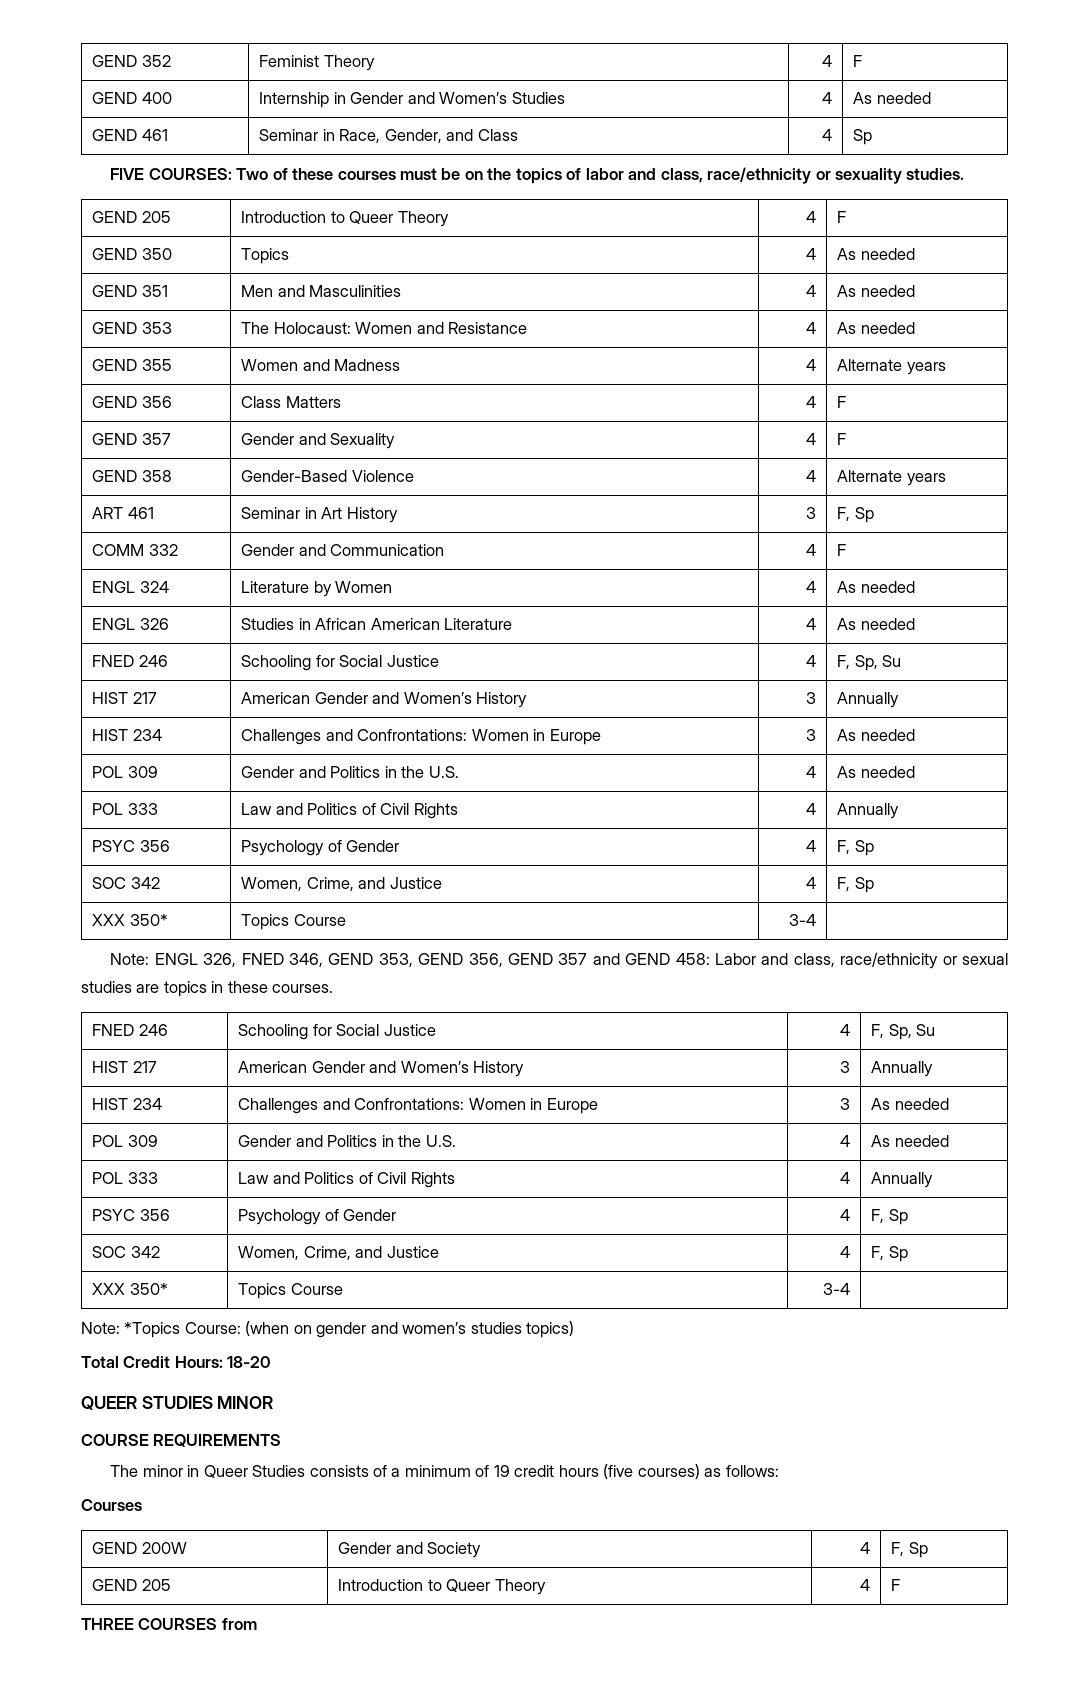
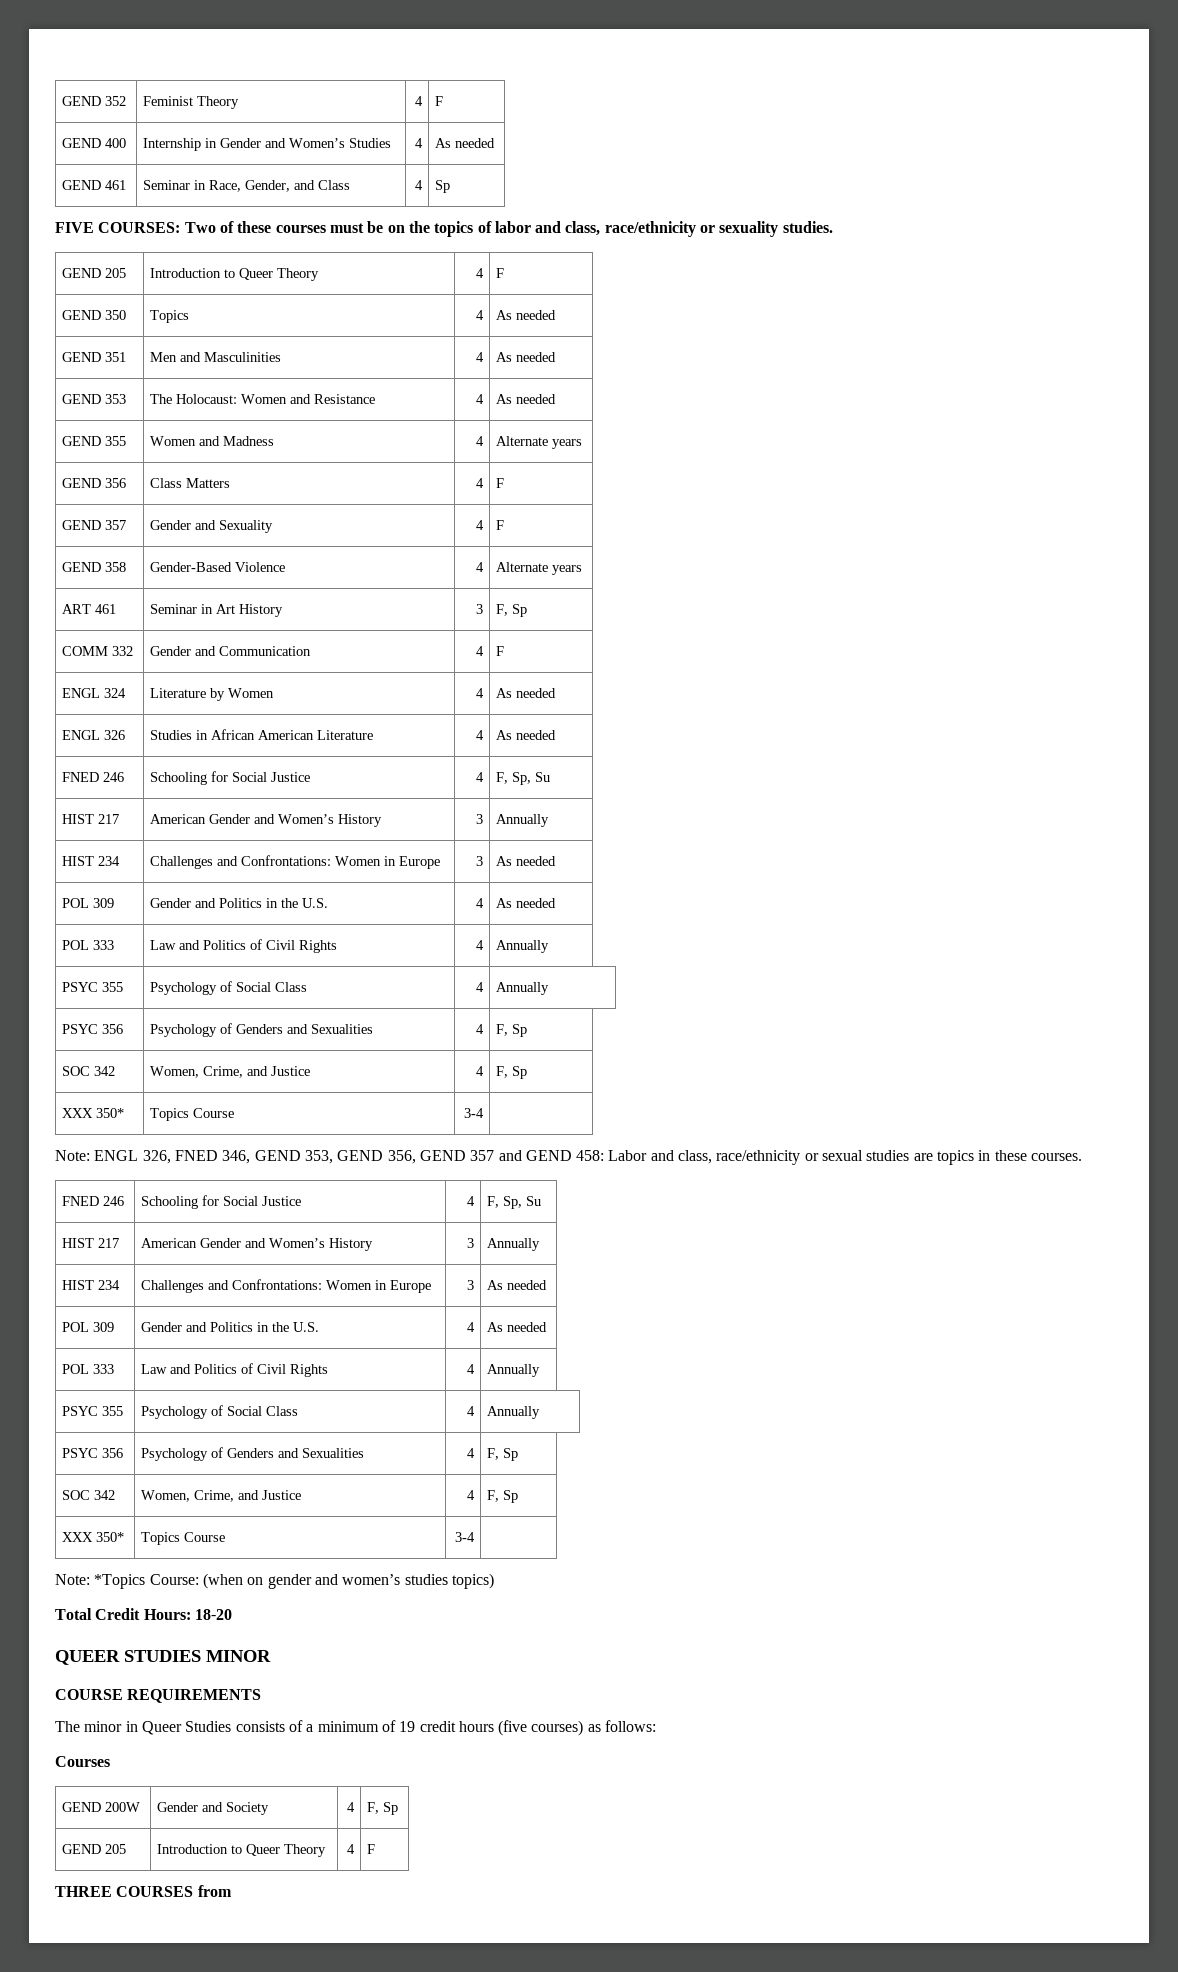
[92,840,170,852] [241,840,400,856] // PSYC 356 | Psychology of Gender -> [62,982,124,992] [150,981,308,995] [475,982,484,992] [496,982,550,995] [62,1024,124,1034] [150,1023,374,1037] // PSYC 355 | Psychology of Social Class | 4 | Annually // PSYC 356 | Psychology of Genders and Sexualities
[92,1209,170,1221] [238,1209,397,1225] // PSYC 356 | Psychology of Gender -> [62,1406,124,1416] [141,1405,299,1419] [466,1406,475,1416] [487,1406,541,1419] [62,1448,124,1458] [141,1447,365,1461] // PSYC 355 | Psychology of Social Class | 4 | Annually // PSYC 356 | Psychology of Genders and Sexualities

